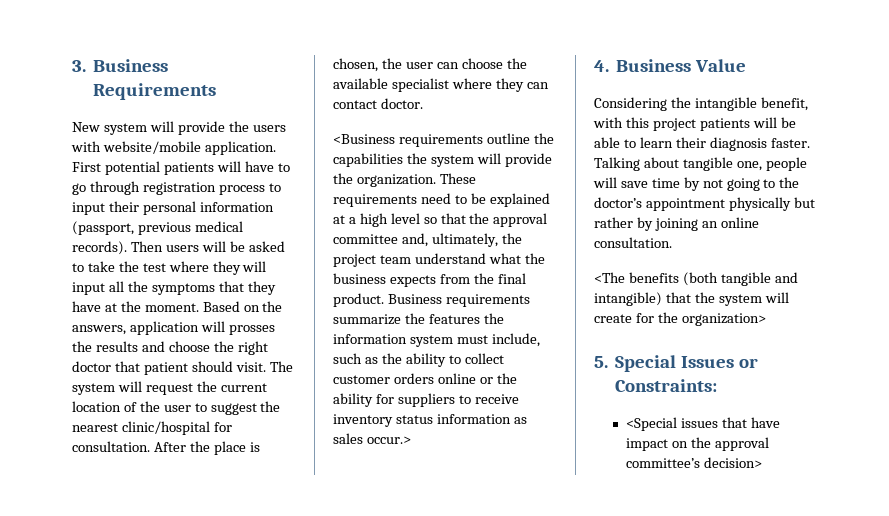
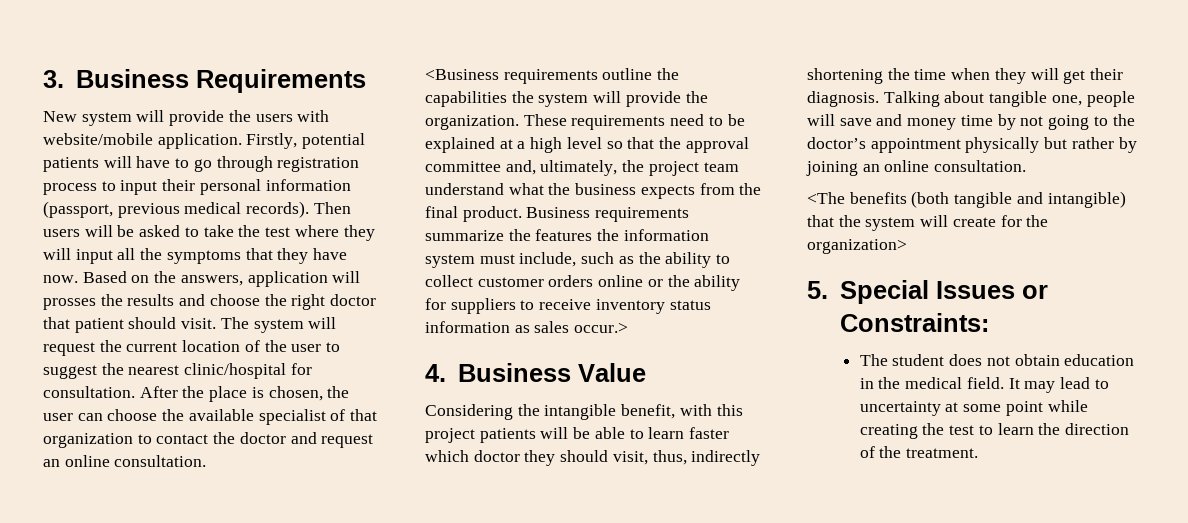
[72,162,101,172] First -> [246,133,298,149] Firstly,
[104,301,199,312] at the moment. -> [43,275,78,283] now.
[451,78,549,92] [333,98,423,109] where they can contact doctor. -> [330,409,378,421] [43,432,374,448] [43,455,207,467] of that organization to contact the doctor and request an online consultation.
[675,137,810,151] their diagnosis faster. -> [689,427,730,439] [425,450,761,466] [807,68,1124,84] [807,91,879,107] faster which doctor they should visit, thus, indirectly shortening the time when they will get their diagnosis.
(648, 184) none -> [876,114,957,130] and money
[626,417,780,431] [626,437,769,451] [626,457,763,468] <Special issues that have impact on the approval committee’s decision> -> [859,354,1135,366] [859,377,1109,393] [859,400,1088,416] [859,423,1130,439] [859,446,979,458] The student does not obtain education in the medical field. It may lead to uncertainty at some point while creating the test to learn the direction of the treatment.

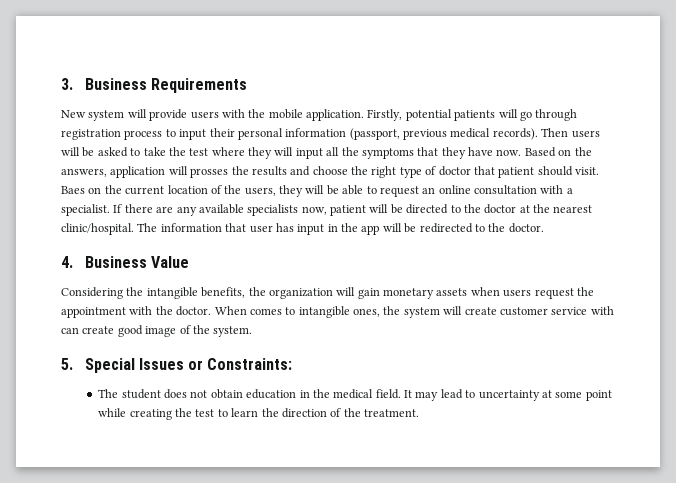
[228,110,251,122] the -> (188, 115) none
[43,133,153,145] website/mobile -> [248,109,303,119] the mobile
[136,156,190,168] have to -> (518, 113) none
(326, 302) none -> [399,166,437,178] type of
[220,317,337,333] [43,342,95,356] The system will request -> [61,186,102,194] Baes on
[291,342,341,352] [43,363,312,379] [43,386,350,402] [43,409,378,425] [43,432,374,448] [43,455,207,467] [425,68,680,84] [425,91,708,107] [425,114,745,130] [425,137,749,153] [425,160,739,176] [425,183,762,199] [425,206,690,222] [425,229,709,241] [425,252,731,268] [425,275,741,291] [425,298,711,314] [425,321,629,333] user to suggest the nearest clinic/hospital for consultation. After the place is chosen, the user can choose the available specialist of that organization to contact the doctor and request an online consultation. // <Business requirements outline the capabilities the system will provide the organization. These requirements need to be explained at a high level so that the approval committee and, ultimately, the project team understand what the business expects from the final product. Business requirements summarize the features the information system must include, such as the ability to collect customer orders online or the ability for suppliers to receive inventory status information as sales occur.> -> [244,185,573,197] [61,204,593,216] [61,223,544,235] users, they will be able to request an online consultation with a specialist. If there are any available specialists now, patient will be directed to the doctor at the nearest clinic/hospital. The information that user has input in the app will be redirected to the doctor.
[621,404,743,419] [425,427,730,443] [425,450,761,466] [807,68,1124,84] [807,91,1135,107] [807,114,1135,130] [807,137,1137,153] [806,160,1027,176] [807,191,1126,208] [807,215,1049,231] [807,239,907,254] benefit, with this project patients will be able to learn faster which doctor they should visit, thus, indirectly shortening the time when they will get their diagnosis. Talking about tangible one, people will save and money time by not going to the doctor’s appointment physically but rather by joining an online consultation. // <The benefits (both tangible and intangible) that the system will create for the organization> -> [201,287,594,299] [61,306,614,318] [61,325,253,337] benefits, the organization will gain monetary assets when users request the appointment with the doctor. When comes to intangible ones, the system will create customer service with can create good image of the system.

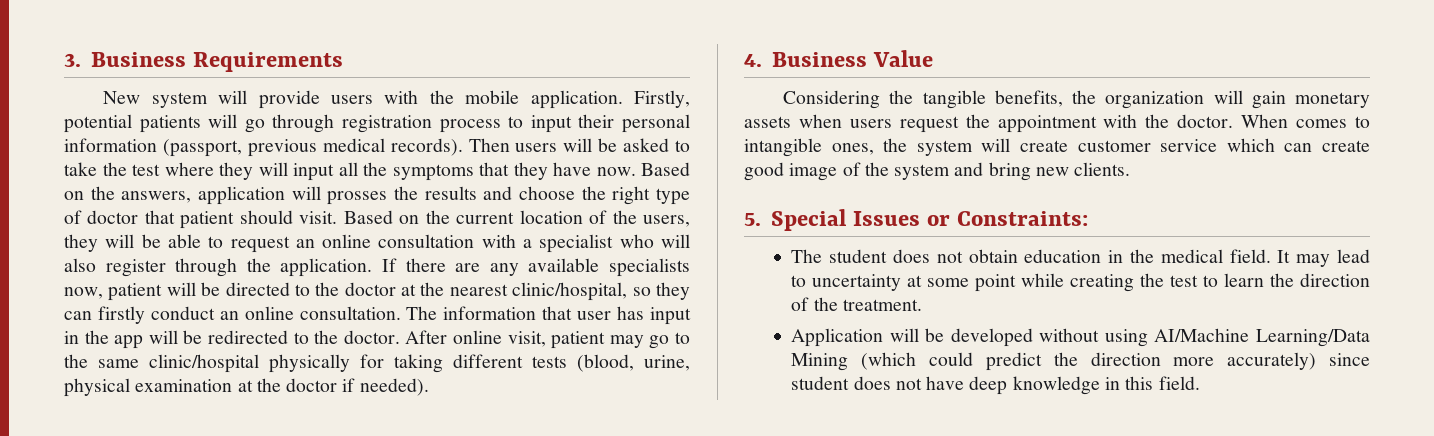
[61,186,85,194] Baes -> [343,210,393,224] Based
[61,204,110,216] specialist. -> [539,234,690,253] [64,258,373,277] specialist who will also register through the application.
[61,223,134,235] clinic/hospital. -> [512,282,690,301] [64,306,401,324] clinic/hospital, so they can firstly conduct an online consultation.
(544, 228) none -> [405,330,691,349] [64,354,690,373] [64,378,429,397] After online visit, patient may go to the same clinic/hospital physically for taking different tests (blood, urine, physical examination at the doctor if needed).
[146,287,198,299] intangible -> [922,90,986,109] tangible
[590,306,614,315] with -> [1226,138,1275,152] which
[213,326,253,337] system. -> [894,162,1131,181] system and bring new clients.
(420, 413) none -> [791,328,1370,347] [791,352,1370,371] [791,376,1200,395] // Application will be developed without using AI/Machine Learning/Data Mining (which could predict the direction more accurately) since student does not have deep knowledge in this field.

